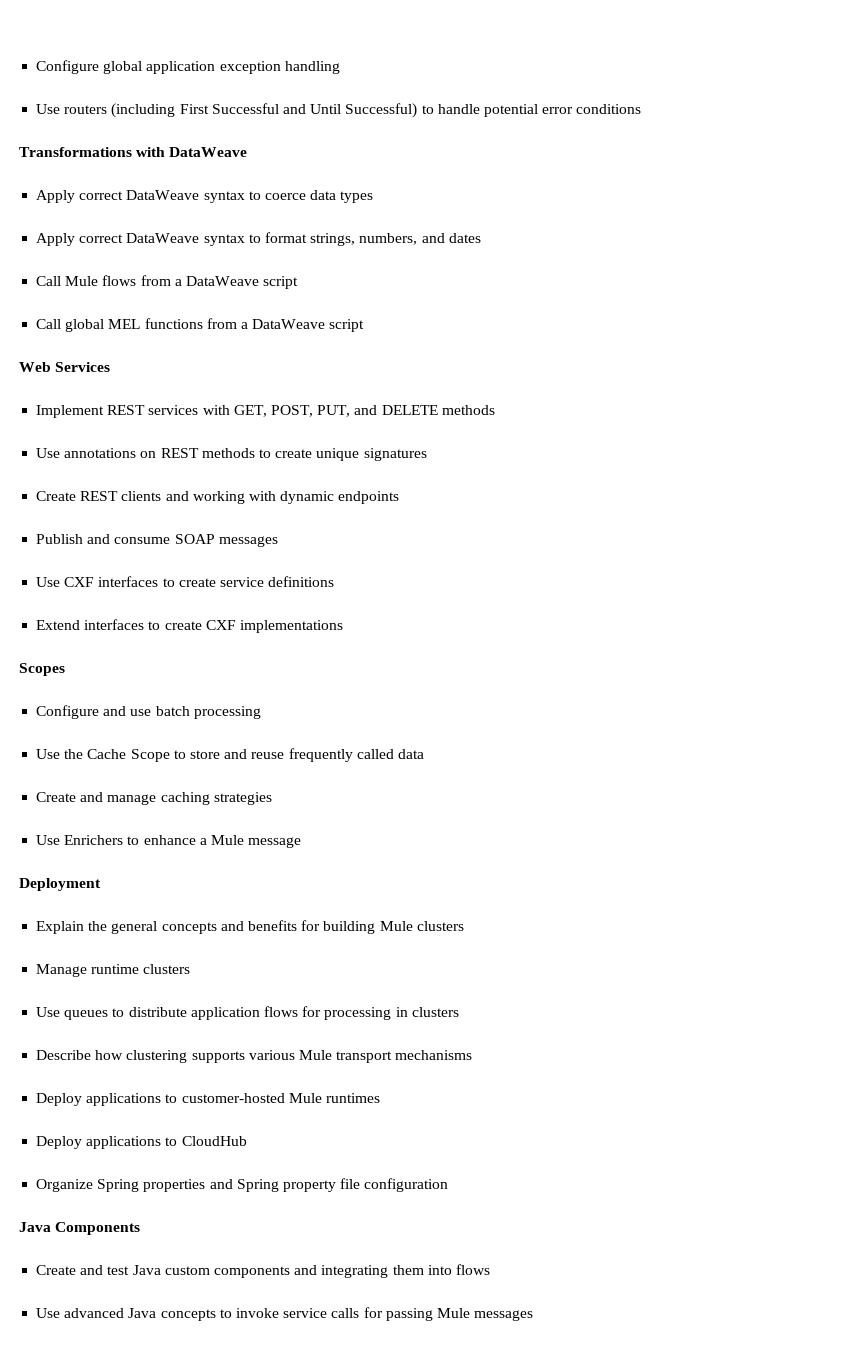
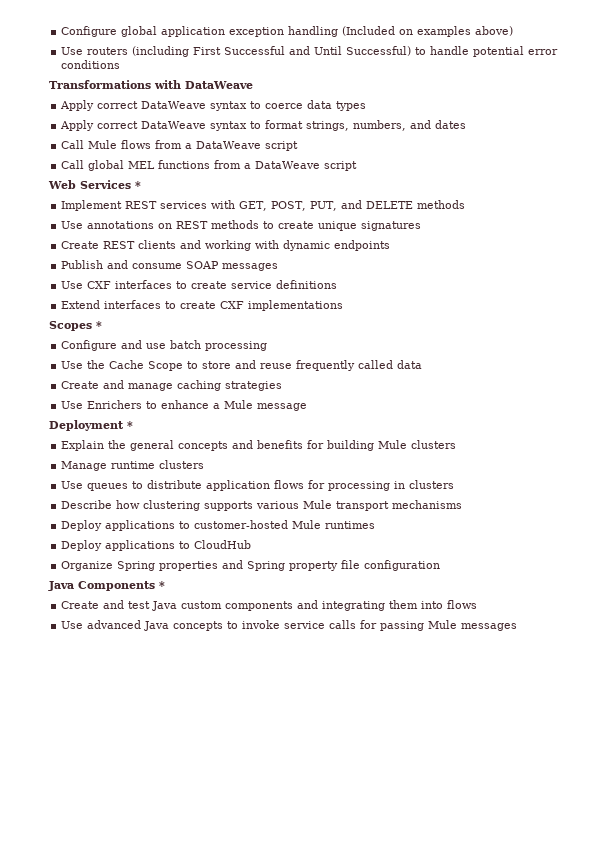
(340, 67) none -> [342,26,514,37] (Included on examples above)
(111, 367) none -> [135,181,141,189] *
(65, 669) none -> [96,321,102,329] *
(101, 884) none -> [127,421,133,429] *
(141, 1228) none -> [159,581,165,589] *

